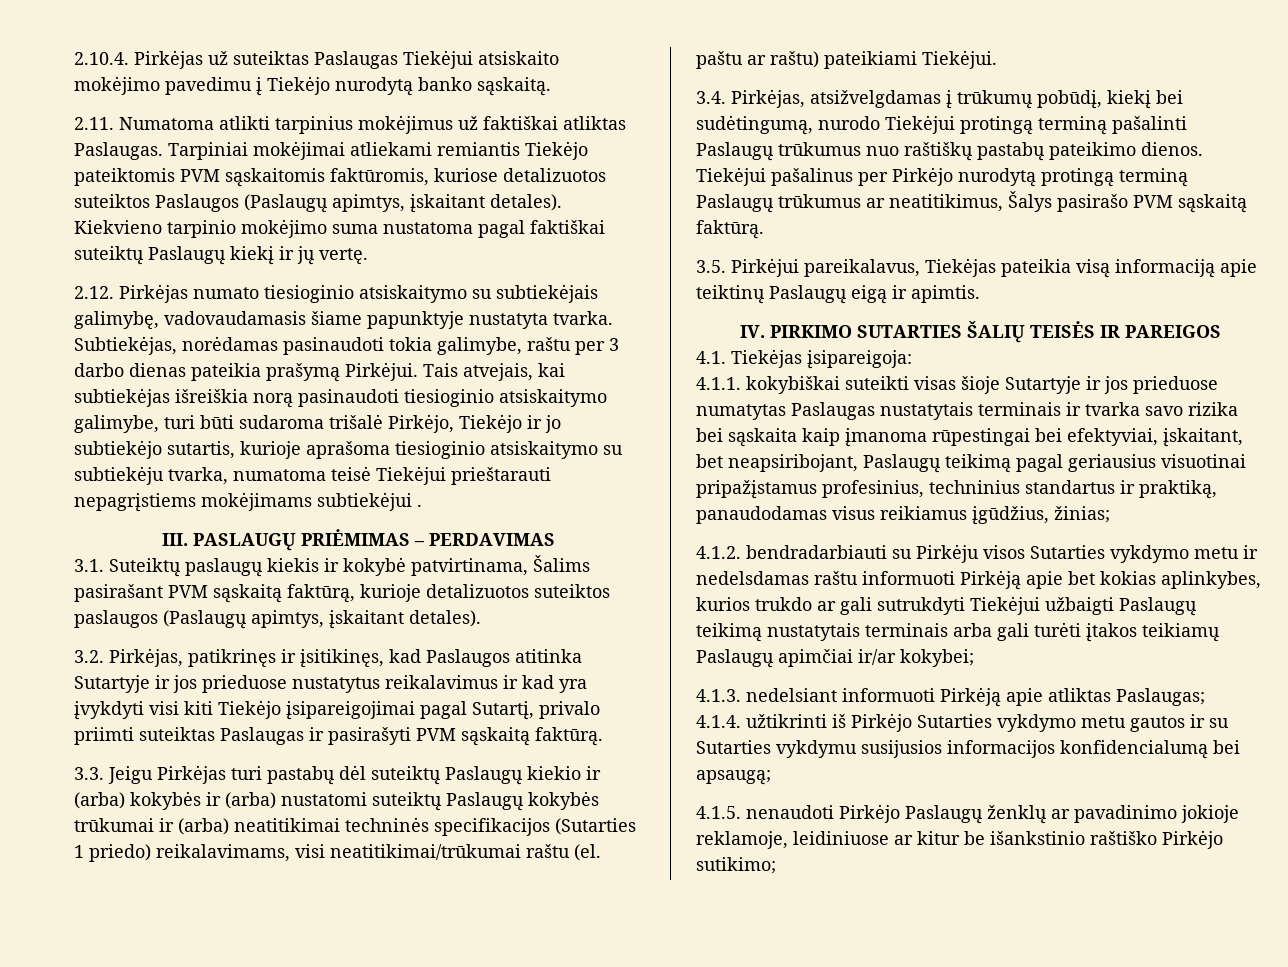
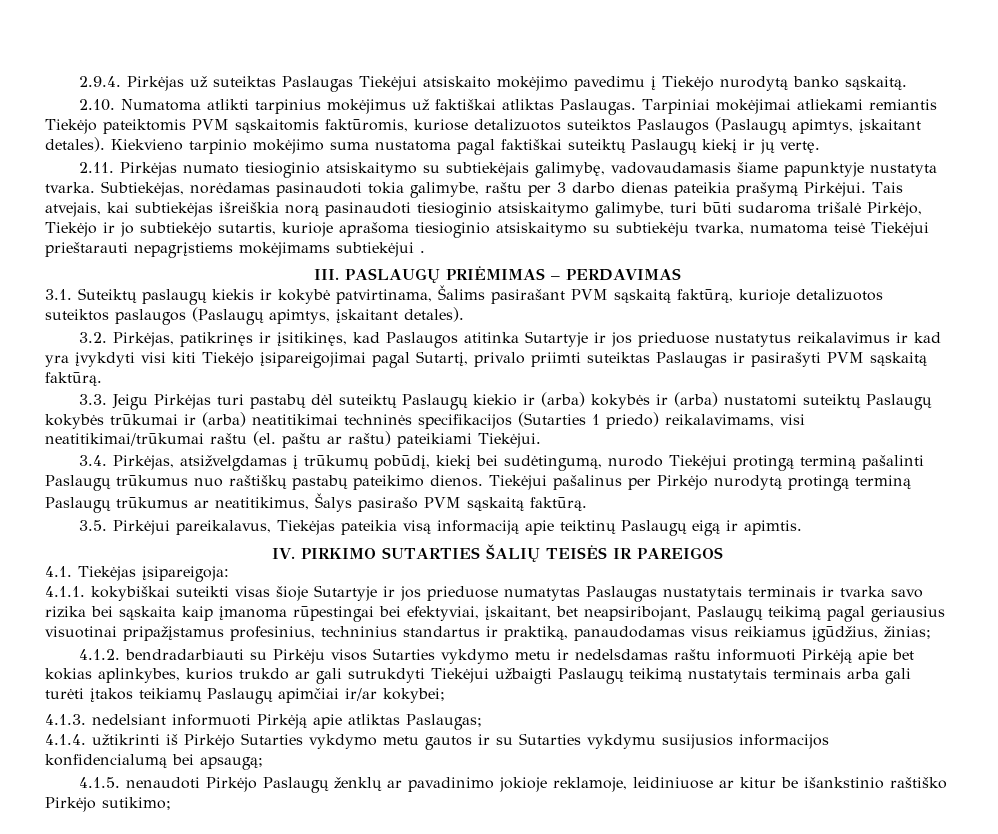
[74,52,129,65] 2.10.4. -> [79,76,122,87] 2.9.4.
[74,117,114,130] 2.11. -> [79,99,116,111] 2.10.
[74,286,114,299] 2.12. -> [79,162,115,173] 2.11.

